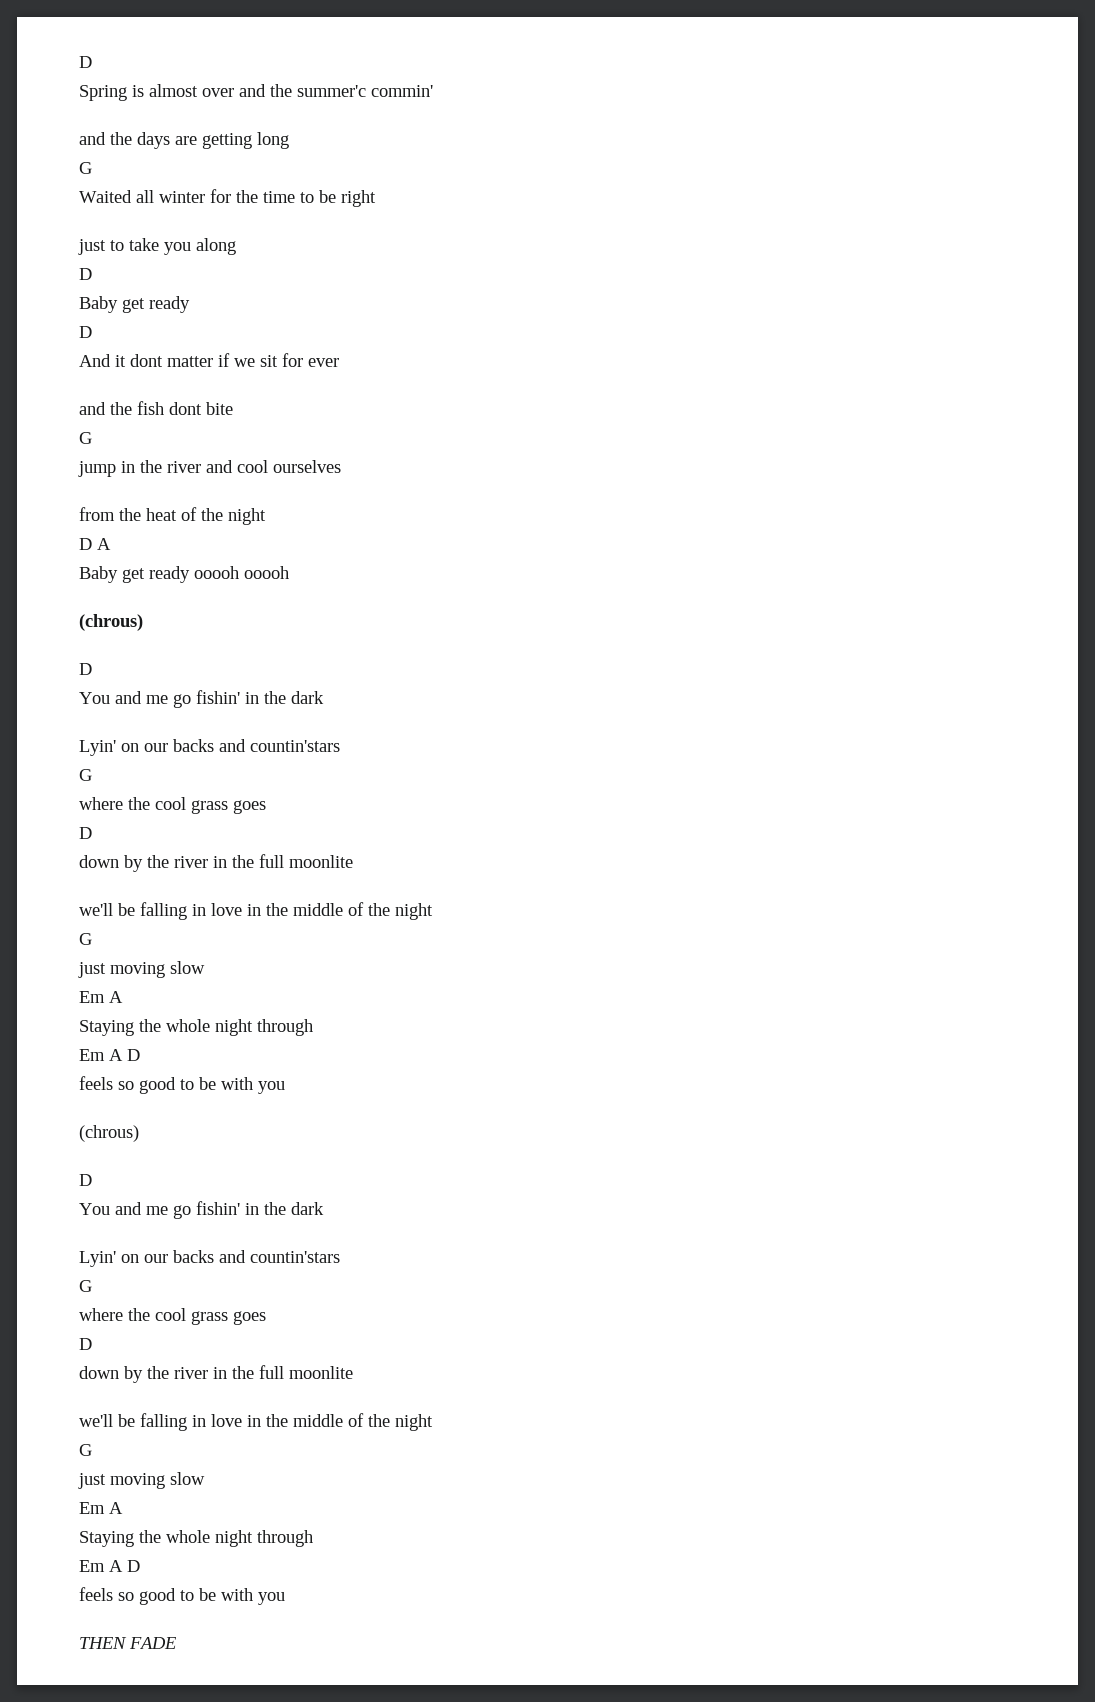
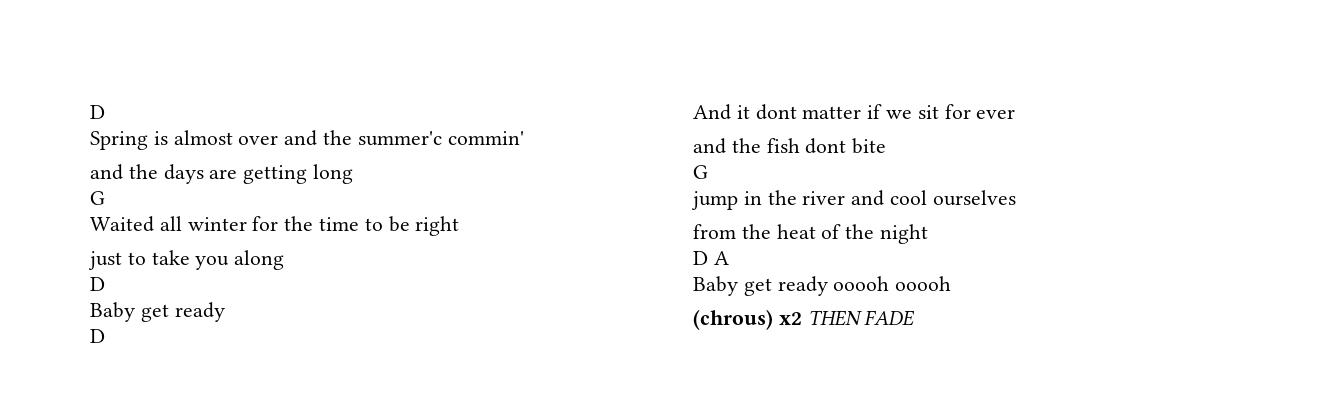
[79,663,92,675] [79,690,324,708] [79,739,340,756] [79,769,92,781] [79,797,266,814] [79,827,92,839] [79,854,353,872] [79,902,433,920] [79,933,92,945] [78,961,205,978] [79,991,123,1003] [79,1019,313,1036] [79,1049,140,1061] [79,1076,285,1094] [79,1125,139,1142] [79,1174,92,1186] [79,1201,324,1219] [79,1250,340,1267] [79,1280,92,1292] [79,1308,266,1325] [79,1338,92,1350] [79,1365,353,1383] [79,1413,433,1431] [79,1444,92,1456] [78,1472,205,1489] [79,1502,123,1514] [79,1530,313,1547] [79,1560,140,1572] [79,1587,285,1605] // D // You and me go fishin' in the dark // Lyin' on our backs and countin'stars // G // where the cool grass goes // D // down by the river in the full moonlite // we'll be falling in love in the middle of the night // G // just moving slow // Em A // Staying the whole night through // Em A D // feels so good to be with you // (chrous) // D // You and me go fishin' in the dark // Lyin' on our backs and countin'stars // G // where the cool grass goes // D // down by the river in the full moonlite // we'll be falling in love in the middle of the night // G // just moving slow // Em A // Staying the whole night through // Em A D // feels so good to be with you // -> [778,312,802,325] x2

